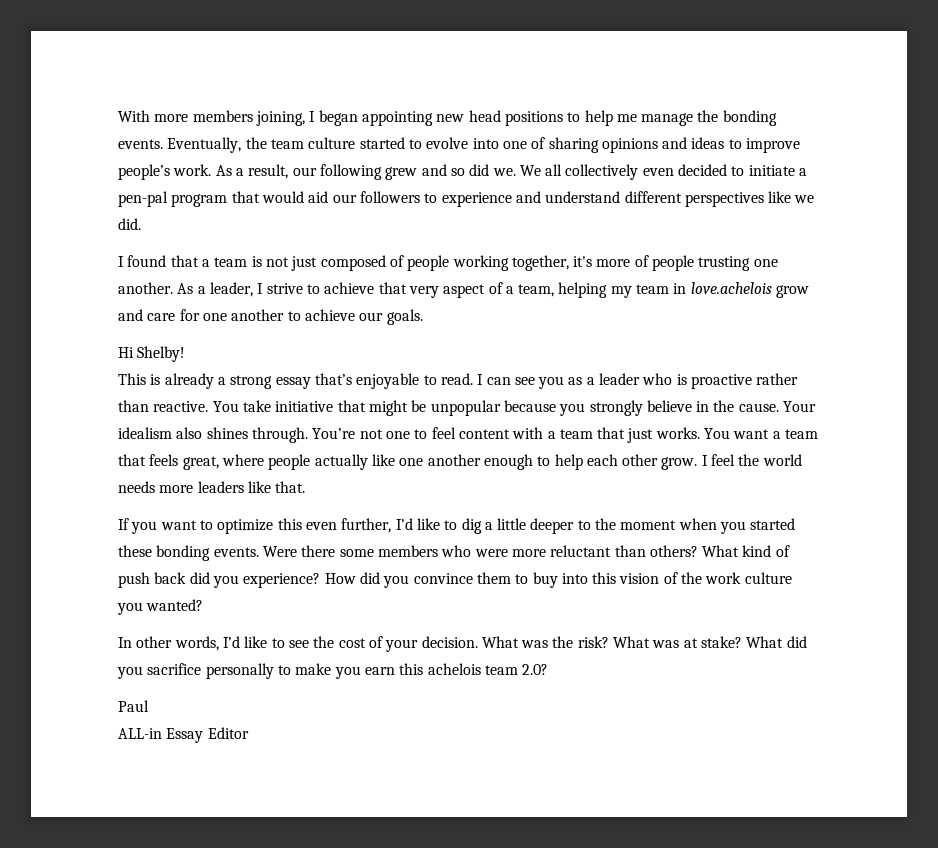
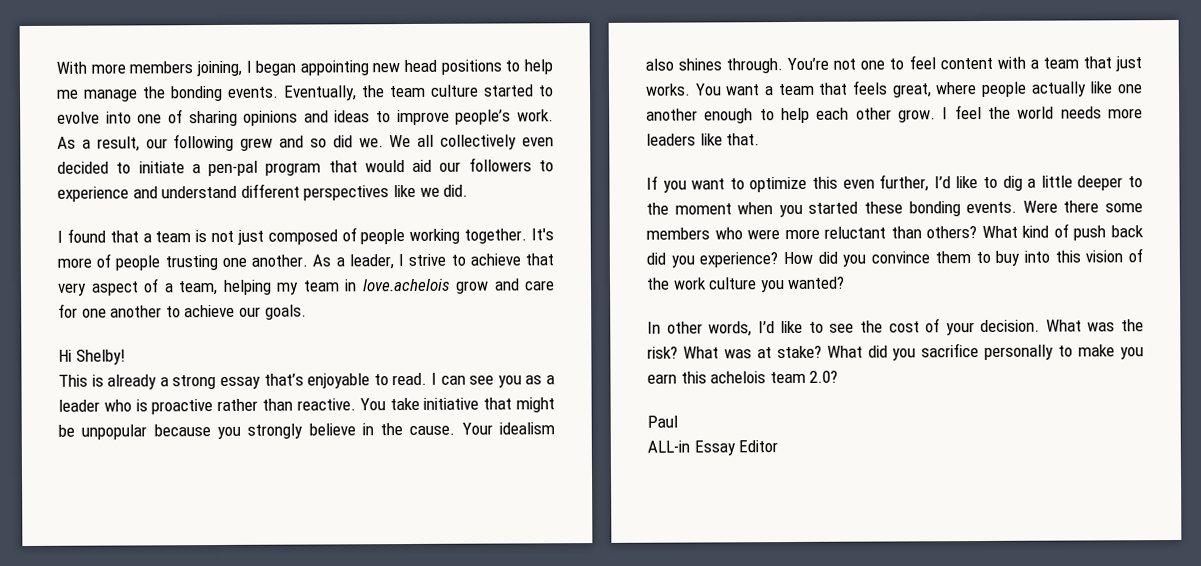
[511,255,593,271] together, it's -> [464,228,554,244] together. It's

